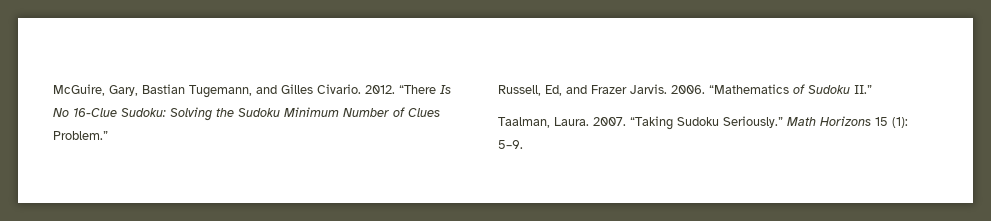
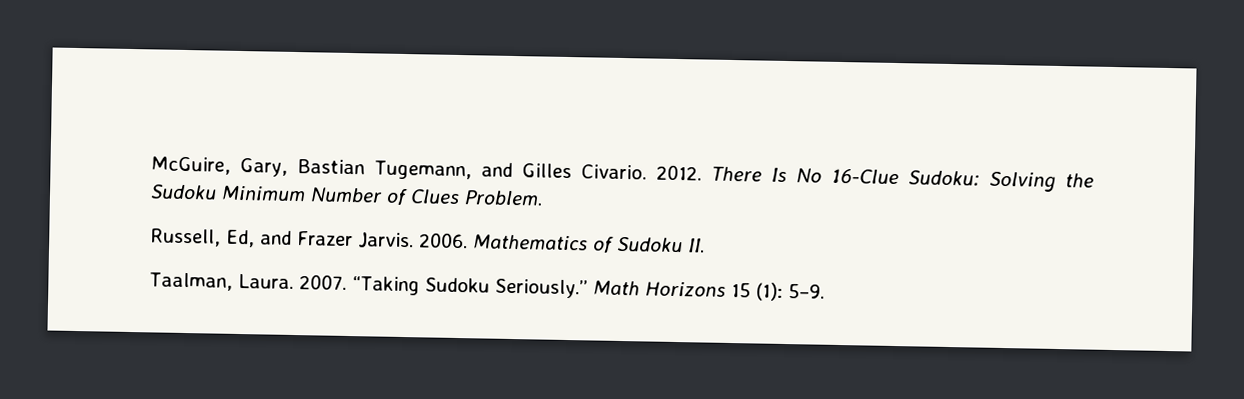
[399,85,436,94] “There -> [710,166,762,182] There
[53,131,108,140] Problem.” -> [464,190,543,206] Problem.
[709,84,789,94] “Mathematics -> [473,234,588,251] Mathematics
[854,85,872,94] II.” -> [688,238,705,253] II.

